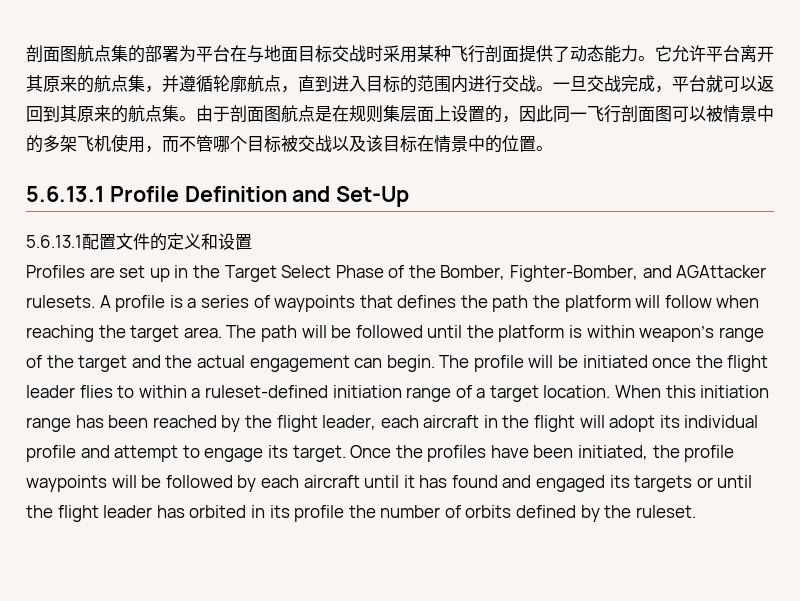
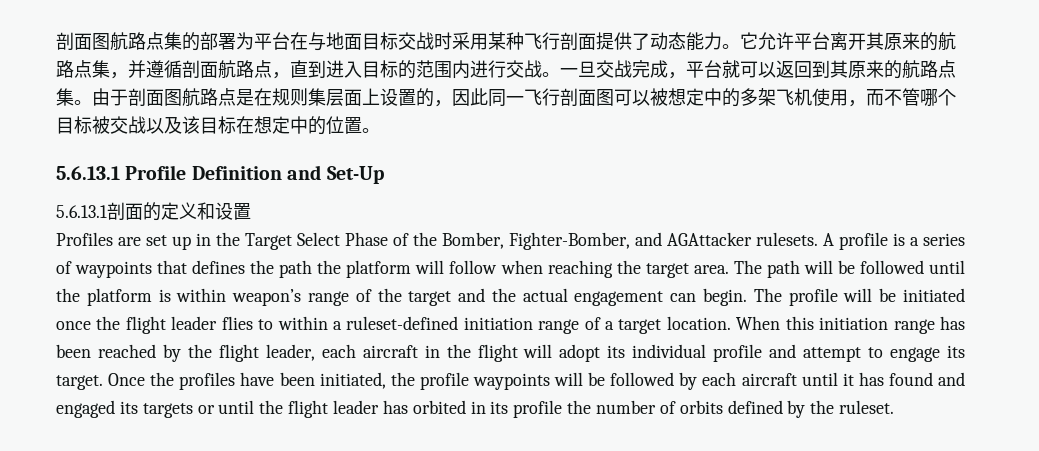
[26,45,94,63] 剖面图航 -> [56,32,146,51] 剖面图航路
(111, 83) none -> [56,60,74,78] 路
[213,75,264,92] 轮廓航 -> [182,60,254,79] 剖面航路
(145, 113) none -> [920,60,938,78] 路
(298, 113) none -> [200,88,218,106] 路
[723,105,757,123] 情景 -> [668,88,704,106] 想定
[434,135,468,153] 情景 -> [254,116,290,134] 想定
[82,233,150,250] 配置文件 -> [107,202,143,221] 剖面

